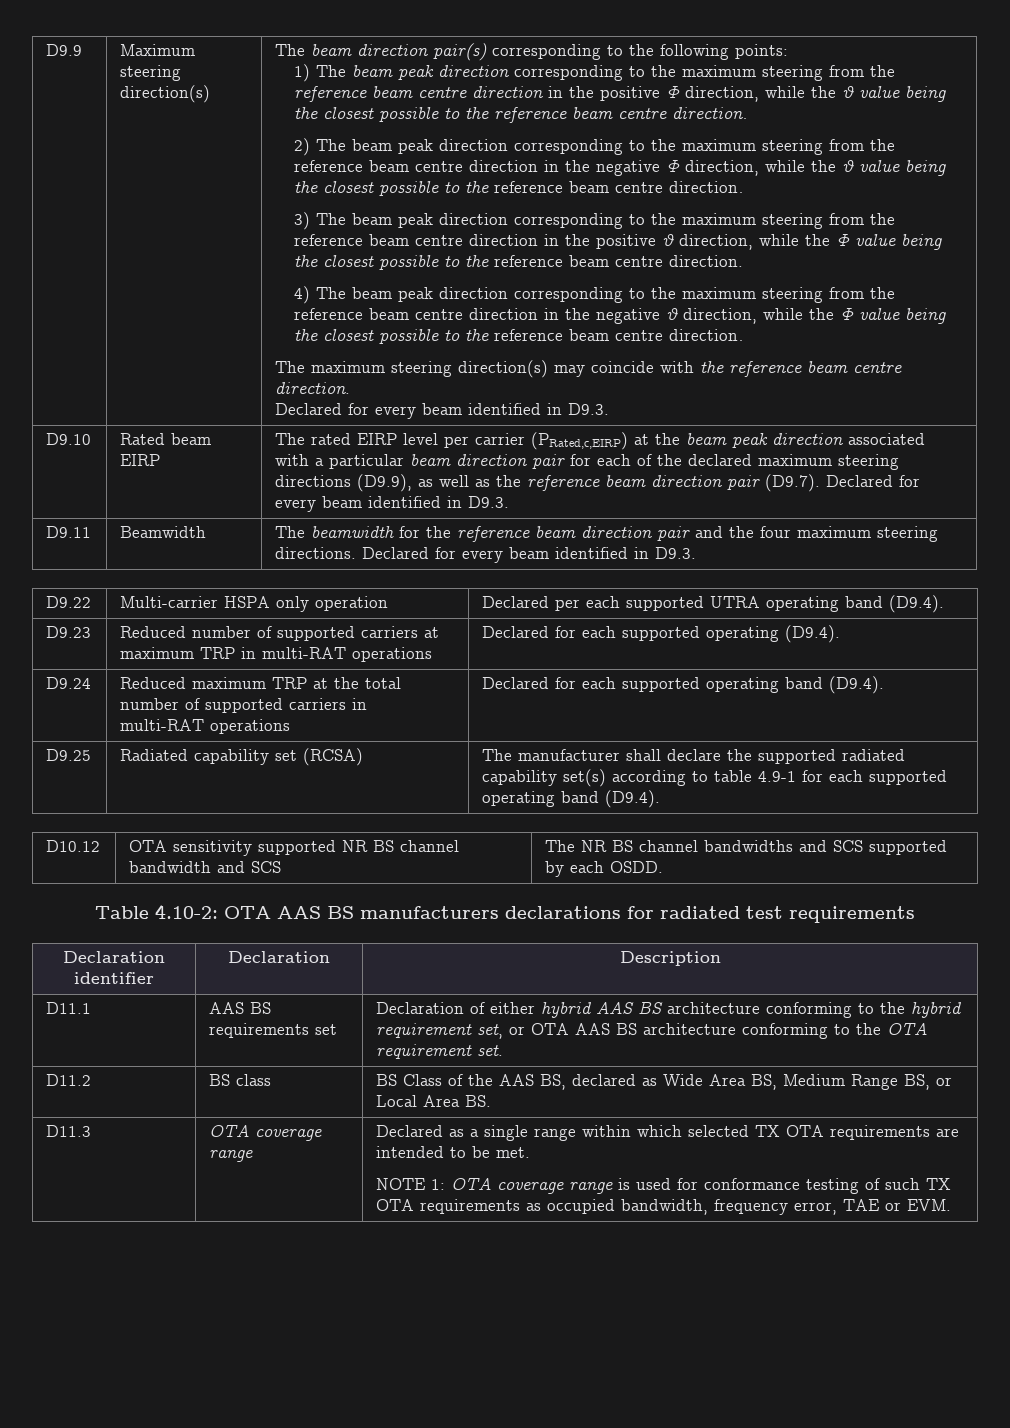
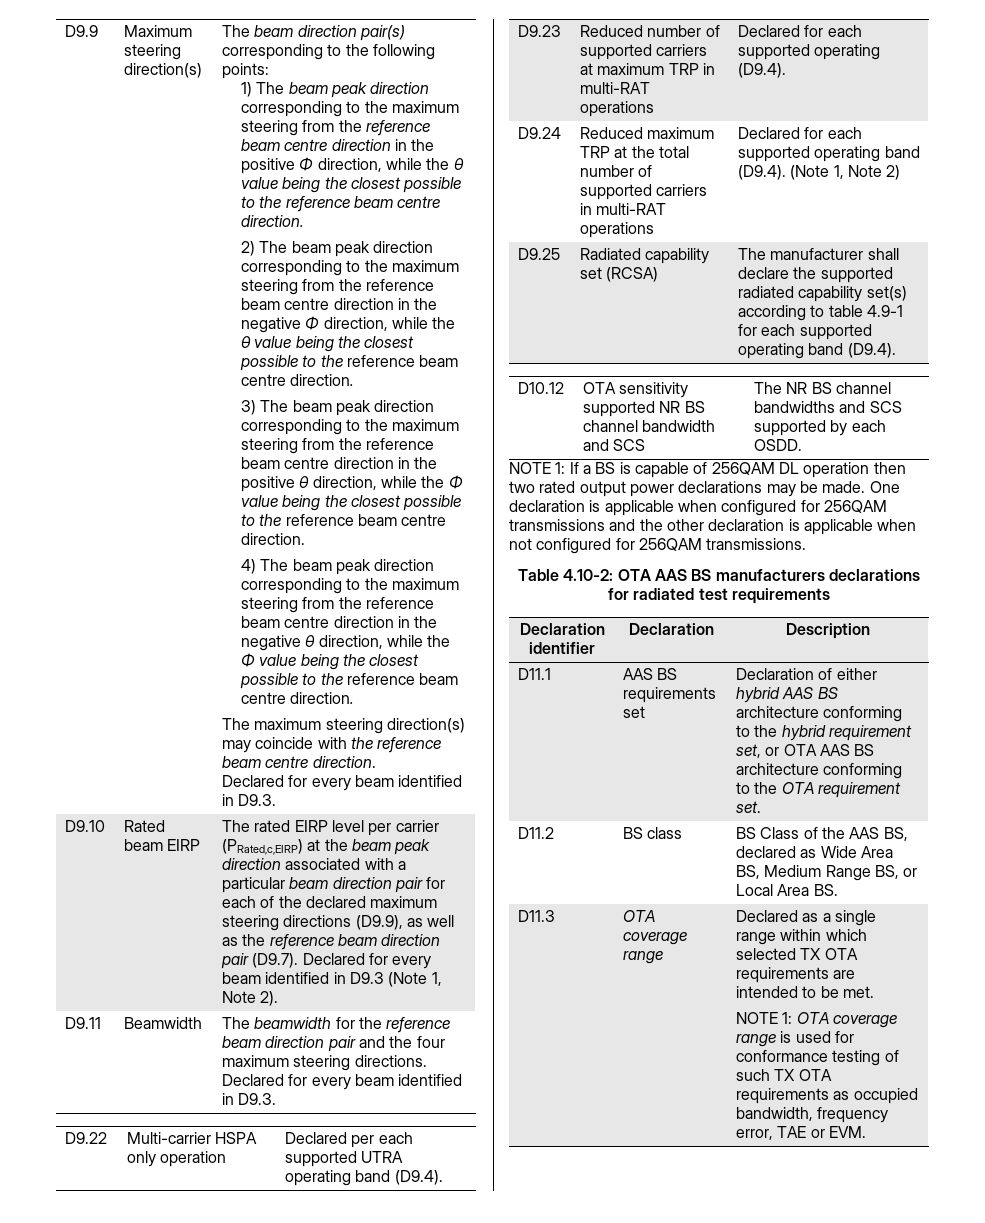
[468,496,510,508] D9.3. -> [349,972,442,987] [222,991,279,1006] D9.3 (Note 1, Note 2).
(885, 685) none -> [790,165,901,180] (Note 1, Note 2)
(664, 867) none -> [509,462,906,478] [509,481,900,497] [509,500,887,516] [509,519,917,535] [509,538,807,554] // NOTE 1: If a BS is capable of 256QAM DL operation then two rated output power declarations may be made. One declaration is applicable when configured for 256QAM transmissions and the other declaration is applicable when not configured for 256QAM transmissions.

